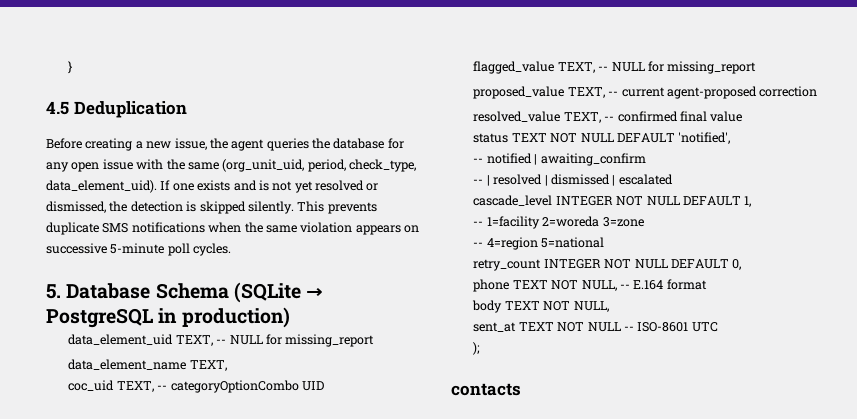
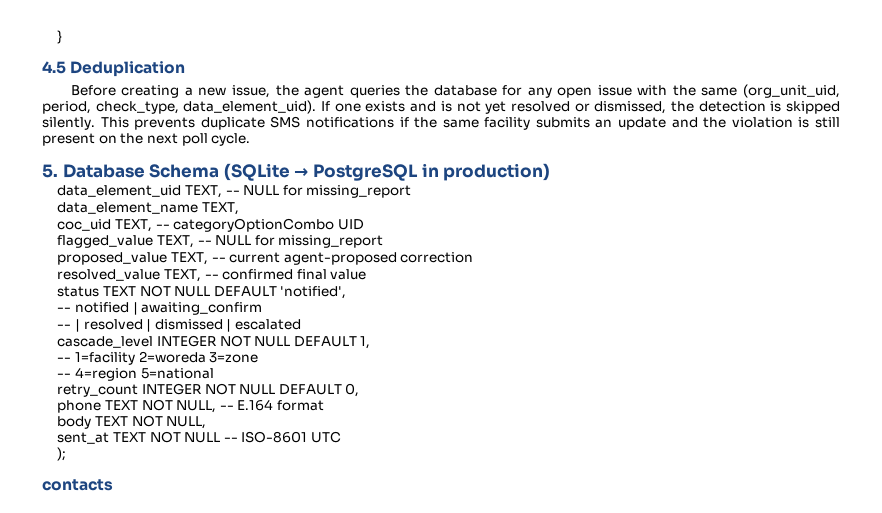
[208,222,419,235] [46,243,232,256] when the same violation appears on successive 5-minute poll cycles. -> [399,117,841,130] [42,133,251,146] if the same facility submits an update and the violation is still present on the next poll cycle.

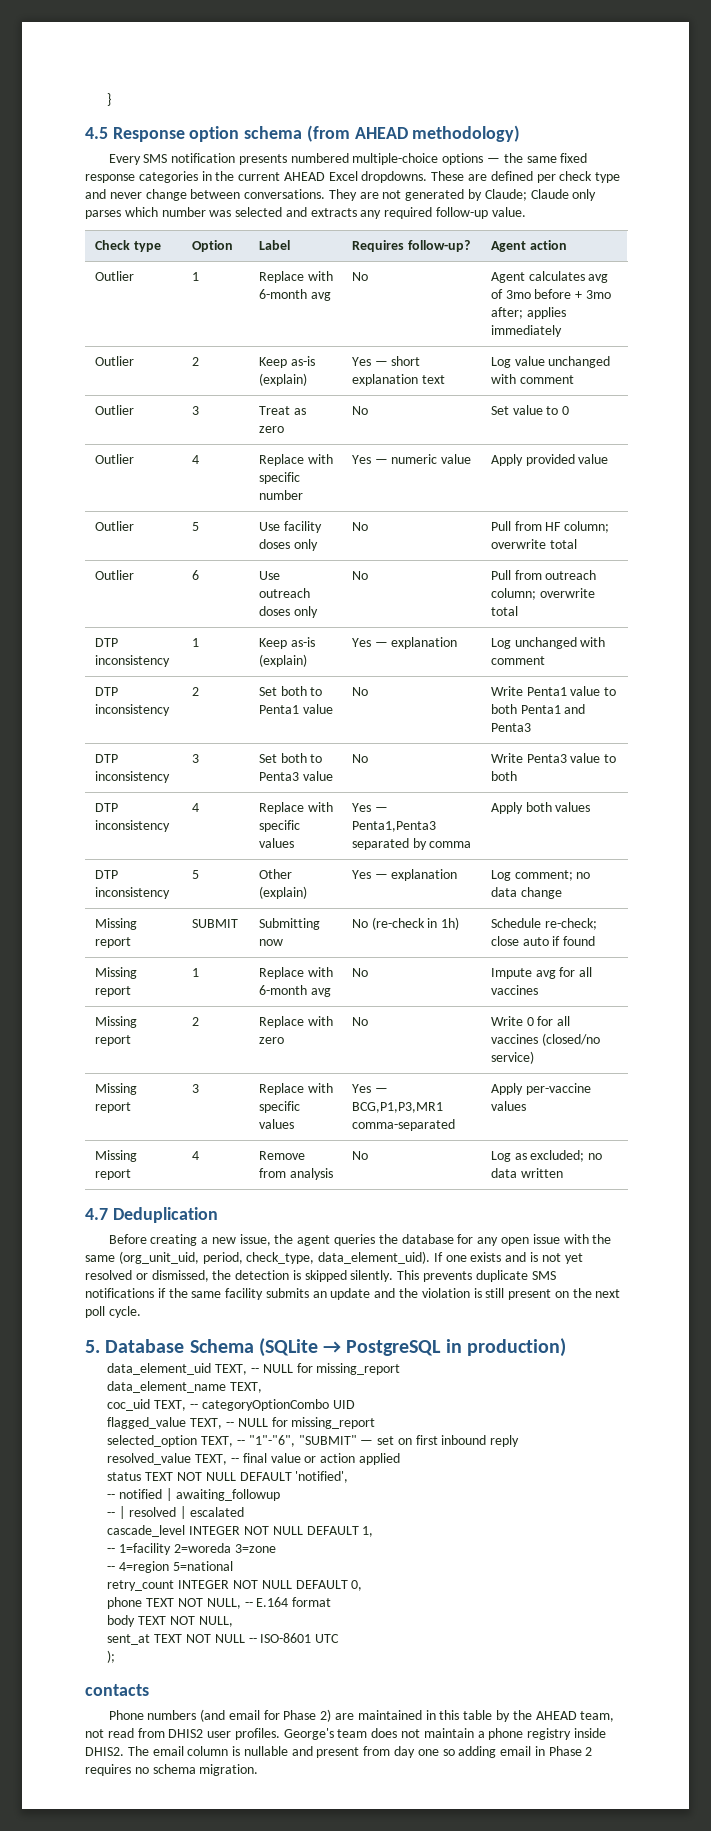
(66, 67) none -> [112,125,521,142] [108,153,588,165] [85,171,621,183] [85,189,597,201] [85,207,526,219] [94,240,161,252] [191,240,233,252] [258,240,290,250] [351,240,470,252] [490,240,567,252] [94,271,134,281] [191,272,199,281] [258,271,333,283] [258,289,331,301] [351,272,368,281] [490,271,609,283] [490,289,612,299] [490,307,566,319] [490,325,562,337] [94,356,134,366] [191,357,199,366] [258,356,315,368] [258,373,307,386] [351,356,421,366] [351,374,445,386] [490,356,611,368] [490,374,574,384] [94,405,134,415] [191,406,199,415] [258,406,306,415] [258,426,284,433] [351,406,368,415] [490,405,570,415] [94,454,134,464] [191,455,199,464] [258,454,333,466] [258,472,300,484] [258,490,303,500] [351,454,472,464] [490,454,609,466] [94,521,134,531] [191,522,199,531] [258,521,322,533] [258,539,318,551] [351,522,368,531] [490,521,610,533] [490,539,577,549] [94,570,134,580] [191,570,199,580] [258,571,280,580] [258,588,310,598] [258,606,318,618] [351,571,368,580] [490,570,597,580] [490,588,595,600] [490,606,518,616] [94,638,118,647] [94,655,170,667] [191,638,199,647] [258,637,315,649] [258,654,307,667] [351,637,458,649] [490,637,606,649] [490,656,545,665] [94,687,118,696] [94,704,170,716] [191,687,199,696] [258,686,323,696] [258,704,333,714] [351,687,368,696] [490,686,617,696] [490,704,586,714] [490,723,531,732] [94,754,118,763] [94,771,170,783] [191,754,199,763] [258,753,323,763] [258,771,333,781] [351,754,368,763] [490,753,617,763] [490,771,517,781] [94,803,118,812] [94,820,170,832] [191,803,199,812] [258,802,333,814] [258,820,300,832] [258,838,294,848] [351,803,388,812] [351,821,436,832] [351,838,472,850] [490,802,591,814] [94,870,118,879] [94,887,170,899] [191,870,199,879] [258,869,292,879] [258,886,307,899] [351,869,458,881] [490,870,591,881] [490,887,562,899] [94,918,137,930] [94,937,131,948] [191,919,238,928] [258,918,320,930] [258,939,283,946] [351,917,460,930] [490,918,597,930] [490,936,596,946] [94,967,137,979] [94,986,131,997] [191,968,199,977] [258,967,333,979] [258,985,331,997] [351,968,368,977] [490,967,593,979] [490,985,538,995] [94,1016,137,1028] [94,1035,131,1046] [191,1017,199,1026] [258,1016,333,1028] [258,1037,284,1044] [351,1017,368,1026] [490,1016,571,1026] [490,1033,600,1046] [490,1051,534,1064] [94,1083,137,1095] [94,1102,131,1113] [191,1084,199,1093] [258,1083,333,1095] [258,1101,300,1113] [258,1119,294,1129] [351,1084,388,1093] [351,1102,443,1113] [351,1119,455,1131] [490,1083,591,1095] [490,1101,526,1111] [94,1150,137,1162] [94,1169,131,1180] [191,1151,199,1160] [258,1151,305,1160] [258,1168,333,1180] [351,1151,368,1160] [490,1150,603,1162] [490,1168,563,1178] [85,1208,108,1220] Response option schema (from AHEAD methodology) // Every SMS notification presents numbered multiple-choice options — the same fixed response categories in the current AHEAD Excel dropdowns. These are defined per check type and never change between conversations. They are not generated by Claude; Claude only parses which number was selected and extracts any required follow-up value. // Check type | Option | Label | Requires follow-up? | Agent action // Outlier | 1 | Replace with 6-month avg | No | Agent calculates avg of 3mo before + 3mo after; applies immediately // Outlier | 2 | Keep as-is (explain) | Yes — short explanation text | Log value unchanged with comment // Outlier | 3 | Treat as zero | No | Set value to 0 // Outlier | 4 | Replace with specific number | Yes — numeric value | Apply provided value // Outlier | 5 | Use facility doses only | No | Pull from HF column; overwrite total // Outlier | 6 | Use outreach doses only | No | Pull from outreach column; overwrite total // DTP inconsistency | 1 | Keep as-is (explain) | Yes — explanation | Log unchanged with comment // DTP inconsistency | 2 | Set both to Penta1 value | No | Write Penta1 value to both Penta1 and Penta3 // DTP inconsistency | 3 | Set both to Penta3 value | No | Write Penta3 value to both // DTP inconsistency | 4 | Replace with specific values | Yes — Penta1,Penta3 separated by comma | Apply both values // DTP inconsistency | 5 | Other (explain) | Yes — explanation | Log comment; no data change // Missing report | SUBMIT | Submitting now | No (re-check in 1h) | Schedule re-check; close auto if found // Missing report | 1 | Replace with 6-month avg | No | Impute avg for all vaccines // Missing report | 2 | Replace with zero | No | Write 0 for all vaccines (closed/no service) // Missing report | 3 | Replace with specific values | Yes — BCG,P1,P3,MR1 comma-separated | Apply per-vaccine values // Missing report | 4 | Remove from analysis | No | Log as excluded; no data written // 4.7
[57,252,474,265] proposed_value TEXT, -- current agent-proposed correction -> [107,1435,520,1447] selected_option TEXT, -- "1"-"6", "SUBMIT" — set on first inbound reply
[222,269,294,280] confirmed -> (239, 1460) none
(367, 274) none -> [304,1453,400,1465] or action applied
[141,302,263,315] awaiting_confirm -> [175,1489,280,1501] awaiting_followup
[154,319,232,332] dismissed | -> (186, 1512) none
(113, 485) none -> [108,1709,615,1722] [85,1728,606,1740] [85,1746,593,1758] [85,1764,259,1776] // Phone numbers (and email for Phase 2) are maintained in this table by the AHEAD team, not read from DHIS2 user profiles. George's team does not maintain a phone registry inside DHIS2. The email column is nullable and present from day one so adding email in Phase 2 requires no schema migration.

